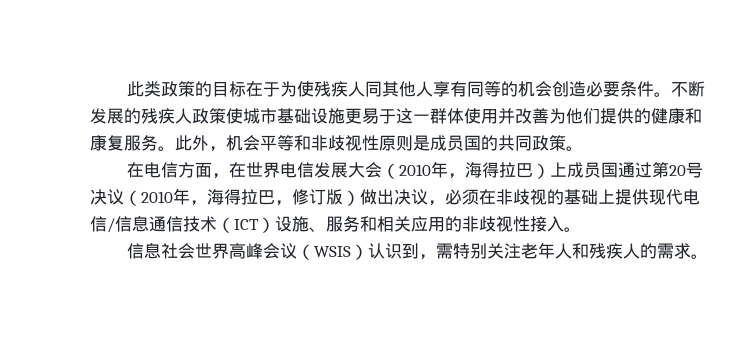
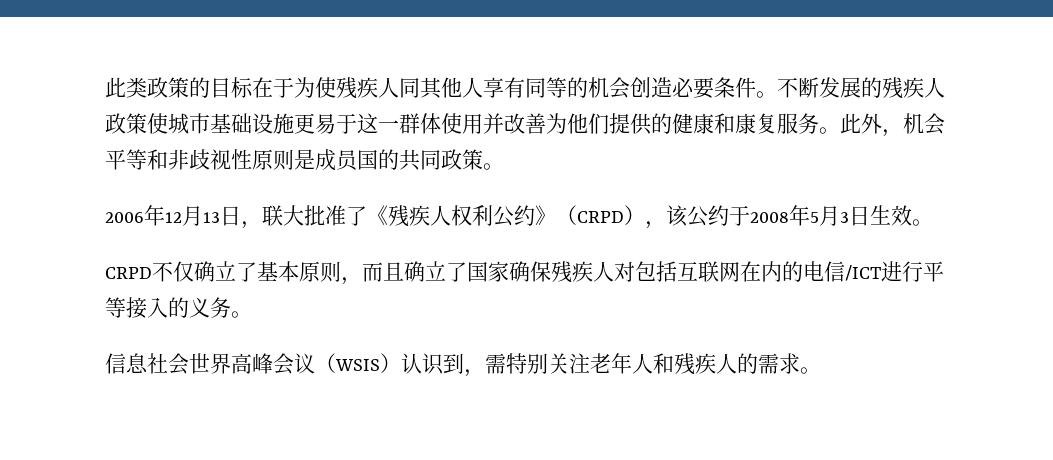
[126,161,703,179] [90,188,700,206] [90,216,564,233] 在电信方面，在世界电信发展大会（2010年，海得拉巴）上成员国通过第20号决议（2010年，海得拉巴，修订版）做出决议，必须在非歧视的基础上提供现代电信/信息通信技术（ICT）设施、服务和相关应用的非歧视性接入 -> [105,205,933,229] [105,261,944,285] [105,297,231,319] 2006年12月13日，联大批准了《残疾人权利公约》（CRPD），该公约于2008年5月3日生效。 // CRPD不仅确立了基本原则，而且确立了国家确保残疾人对包括互联网在内的电信/ICT进行平等接入的义务

